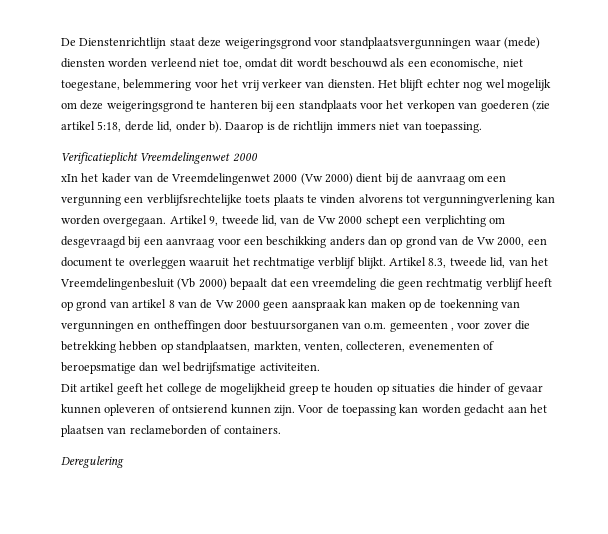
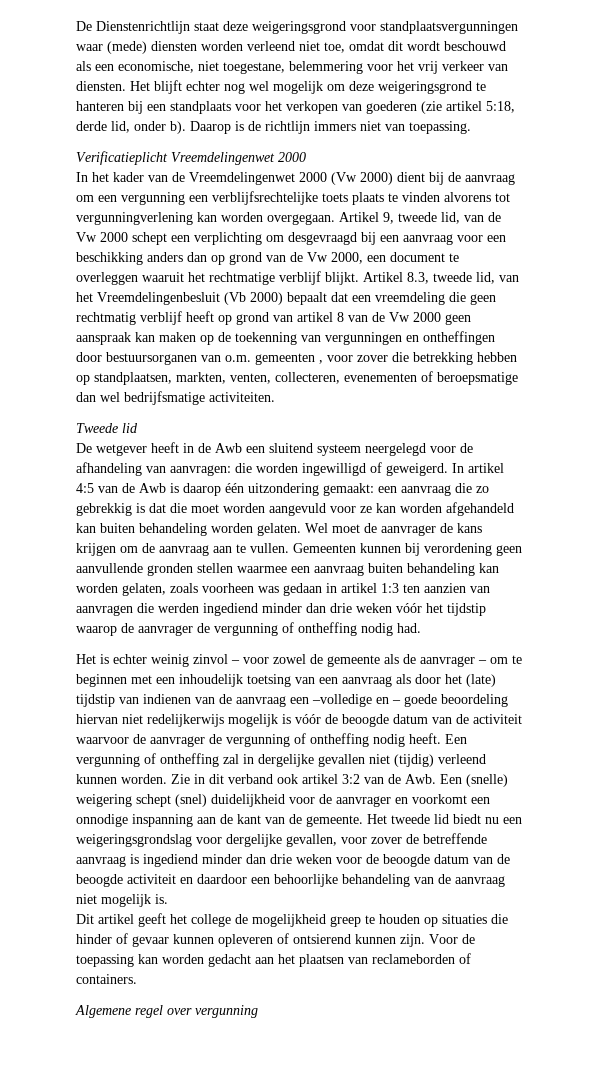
[61,174,78,182] xIn -> [76,172,88,182] In
(320, 367) none -> [76,423,138,433] [76,442,473,456] [76,462,504,476] [76,483,489,496] [76,502,514,516] [76,523,482,536] [76,543,522,556] [76,563,499,576] [76,583,490,596] [76,603,486,616] [76,622,421,636] [76,654,522,667] [76,674,496,687] [76,694,508,707] [76,714,522,727] [76,733,467,747] [76,753,486,767] [76,774,508,787] [76,794,490,807] [76,814,522,827] [76,833,487,847] [76,854,510,867] [76,874,505,887] [76,894,168,907] // Tweede lid // De wetgever heeft in de Awb een sluitend systeem neergelegd voor de afhandeling van aanvragen: die worden ingewilligd of geweigerd. In artikel 4:5 van de Awb is daarop één uitzondering gemaakt: een aanvraag die zo gebrekkig is dat die moet worden aangevuld voor ze kan worden afgehandeld kan buiten behandeling worden gelaten. Wel moet de aanvrager de kans krijgen om de aanvraag aan te vullen. Gemeenten kunnen bij verordening geen aanvullende gronden stellen waarmee een aanvraag buiten behandeling kan worden gelaten, zoals voorheen was gedaan in artikel 1:3 ten aanzien van aanvragen die werden ingediend minder dan drie weken vóór het tijdstip waarop de aanvrager de vergunning of ontheffing nodig had. // Het is echter weinig zinvol – voor zowel de gemeente als de aanvrager – om te beginnen met een inhoudelijk toetsing van een aanvraag als door het (late) tijdstip van indienen van de aanvraag een –volledige en – goede beoordeling hiervan niet redelijkerwijs mogelijk is vóór de beoogde datum van de activiteit waarvoor de aanvrager de vergunning of ontheffing nodig heeft. Een vergunning of ontheffing zal in dergelijke gevallen niet (tijdig) verleend kunnen worden. Zie in dit verband ook artikel 3:2 van de Awb. Een (snelle) weigering schept (snel) duidelijkheid voor de aanvrager en voorkomt een onnodige inspanning aan de kant van de gemeente. Het tweede lid biedt nu een weigeringsgrondslag voor dergelijke gevallen, voor zover de betreffende aanvraag is ingediend minder dan drie weken voor de beoogde datum van de beoogde activiteit en daardoor een behoorlijke behandeling van de aanvraag niet mogelijk is.
[61,456,124,468] Deregulering -> [75,1005,258,1018] Algemene regel over vergunning

